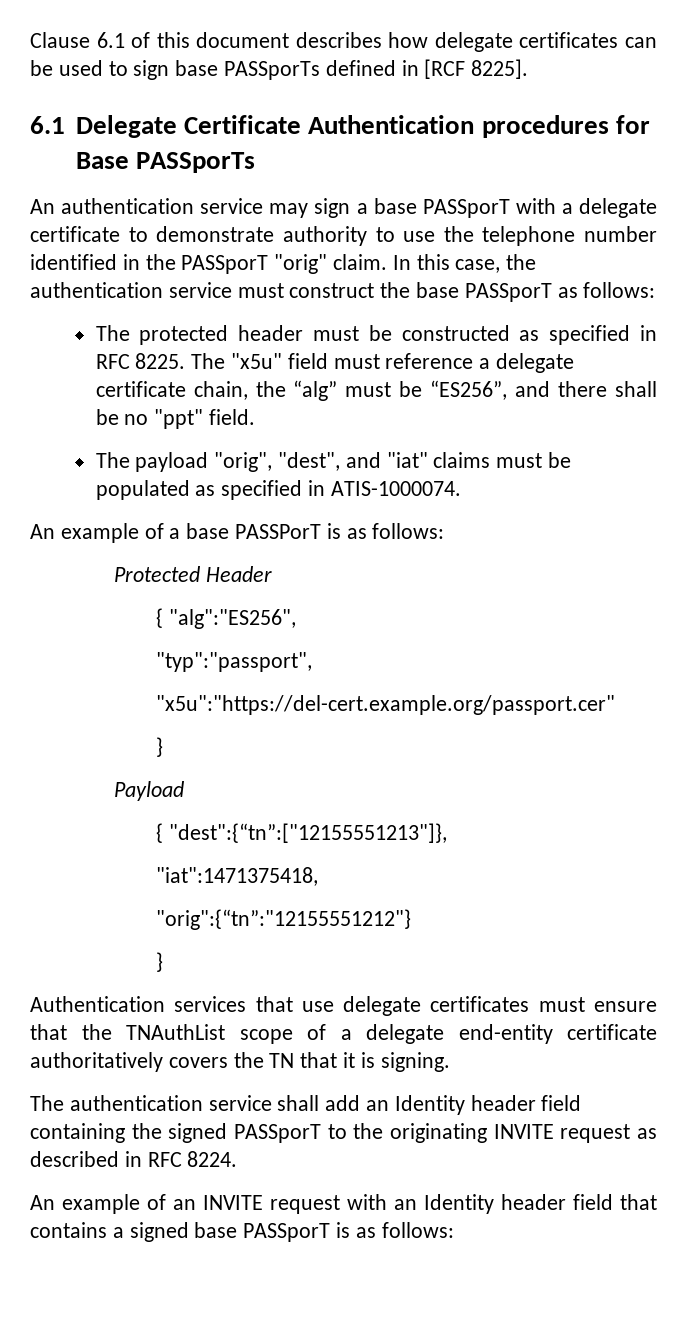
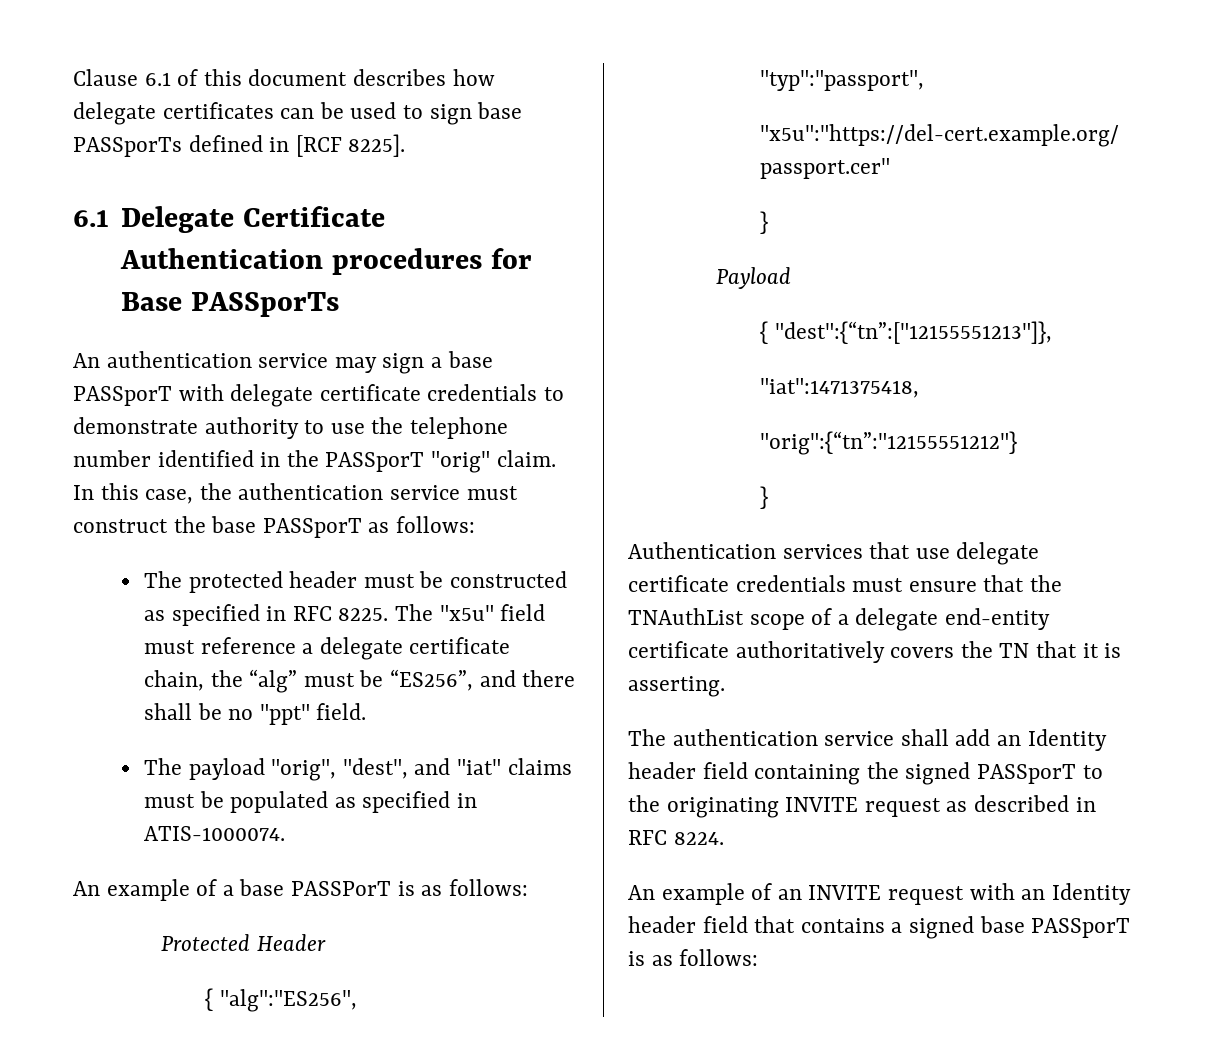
[561,198,657,218] [30,226,120,242] a delegate certificate -> [230,384,538,407] delegate certificate credentials
[430,996,530,1012] certificates -> [628,575,846,592] certificate credentials
[380,1052,450,1072] signing. -> [628,676,725,697] asserting.

